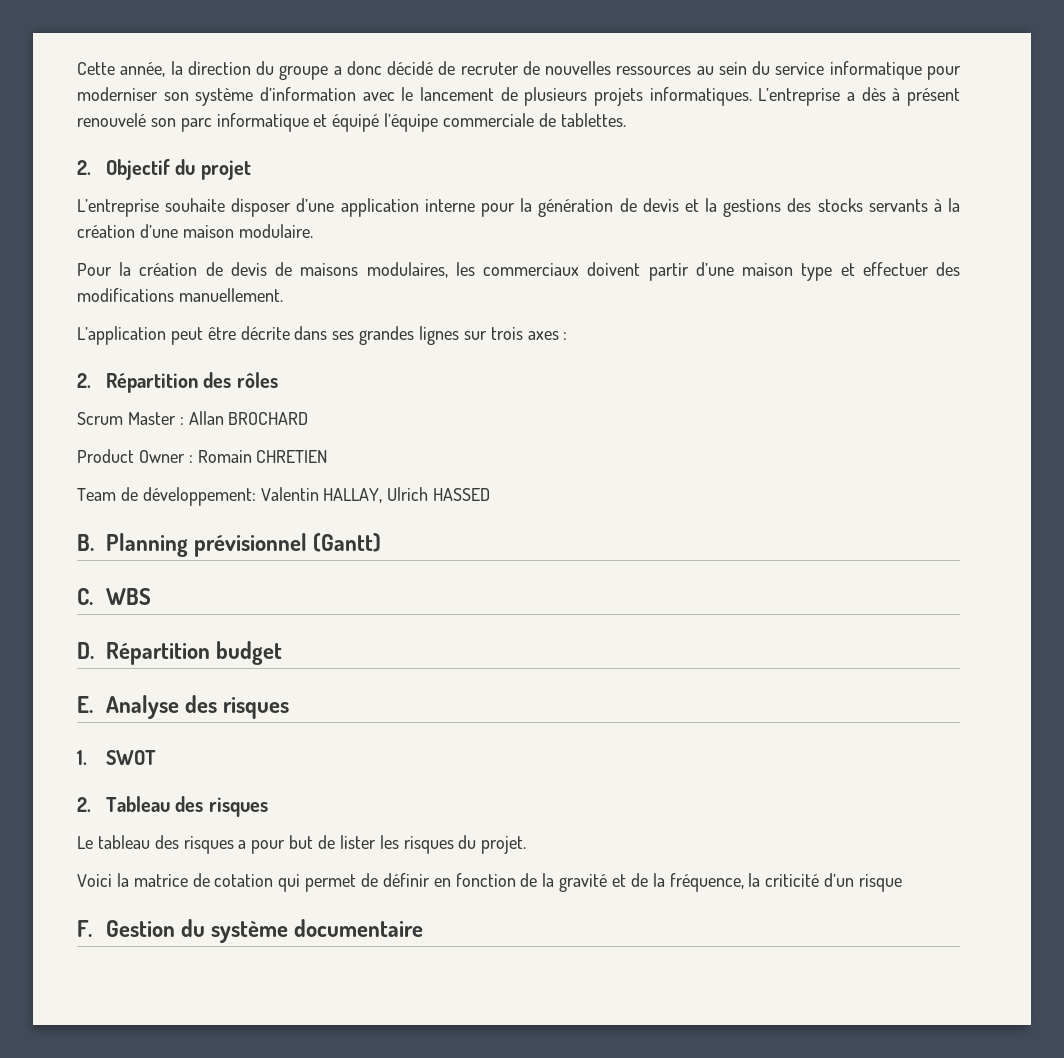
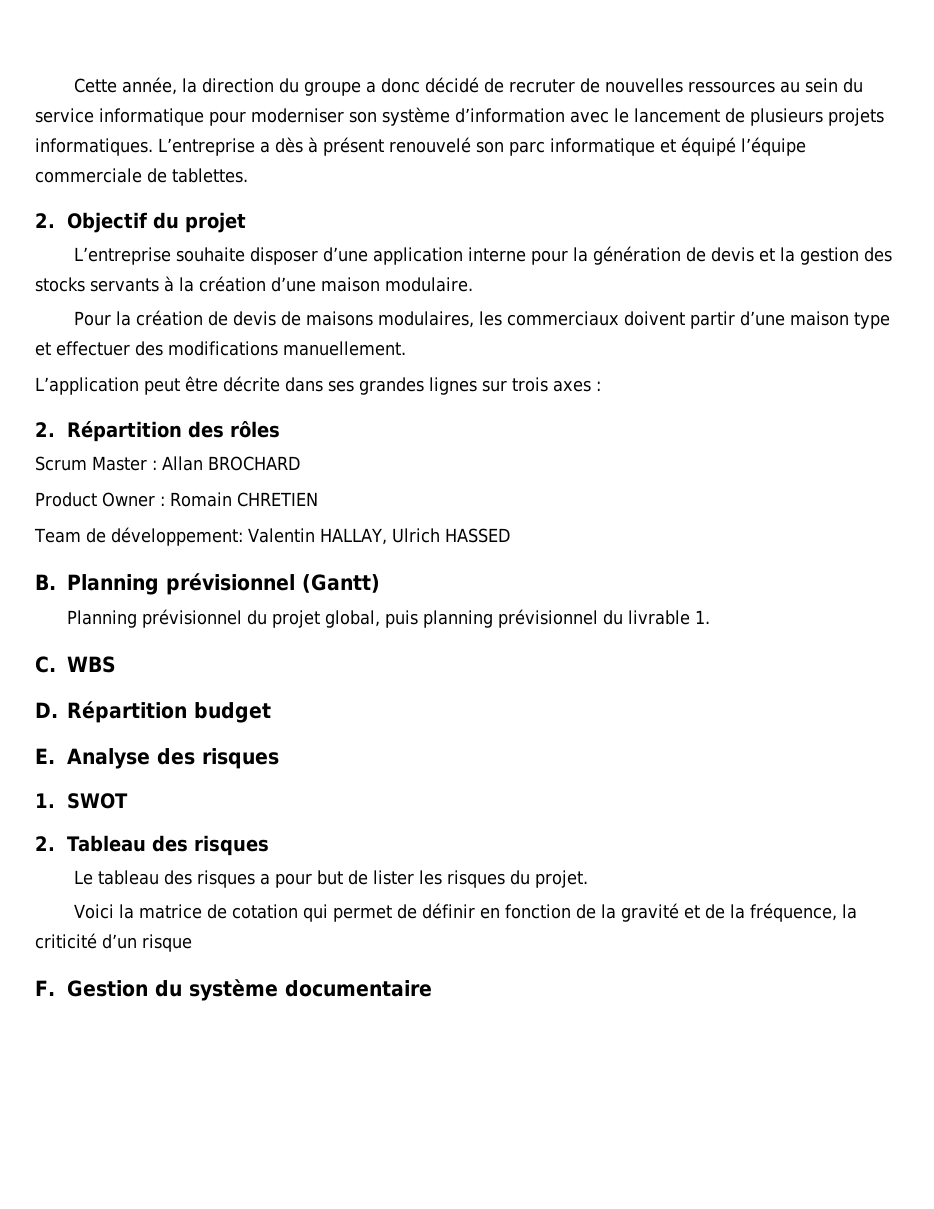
[723,199,782,217] gestions -> [799,247,859,265] gestion
(382, 542) none -> [66,609,710,628] // Planning prévisionnel du projet global, puis planning prévisionnel du livrable 1.

